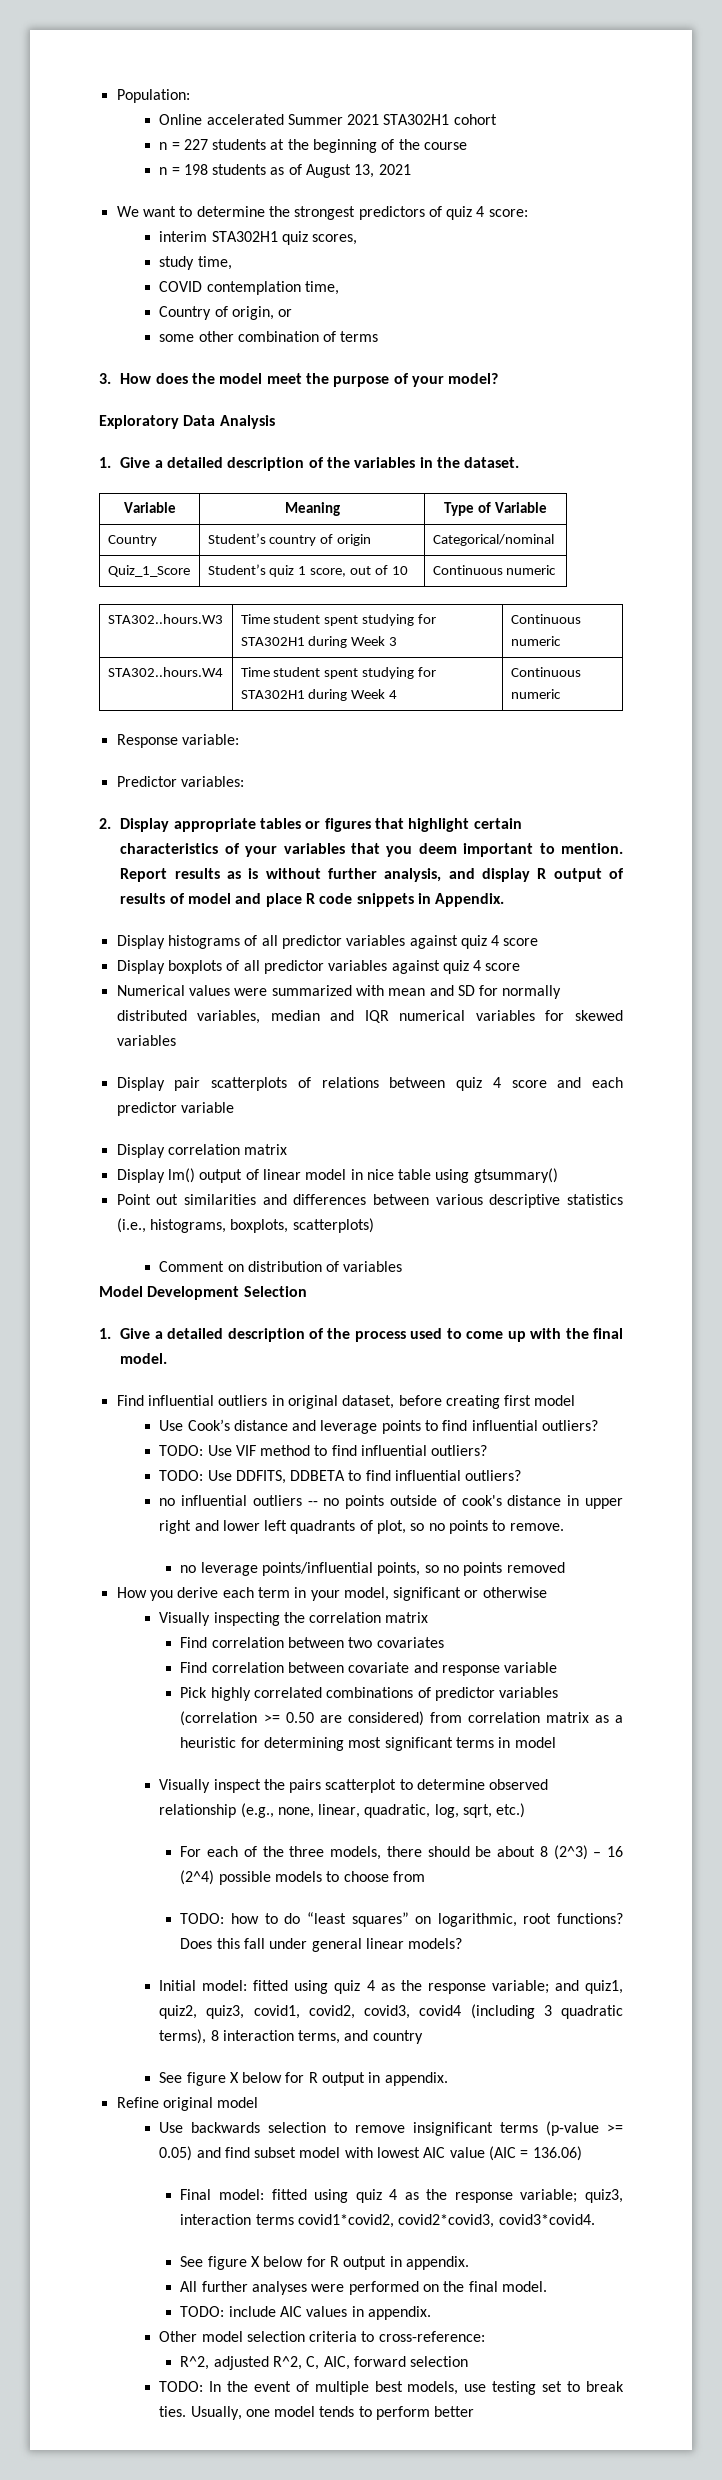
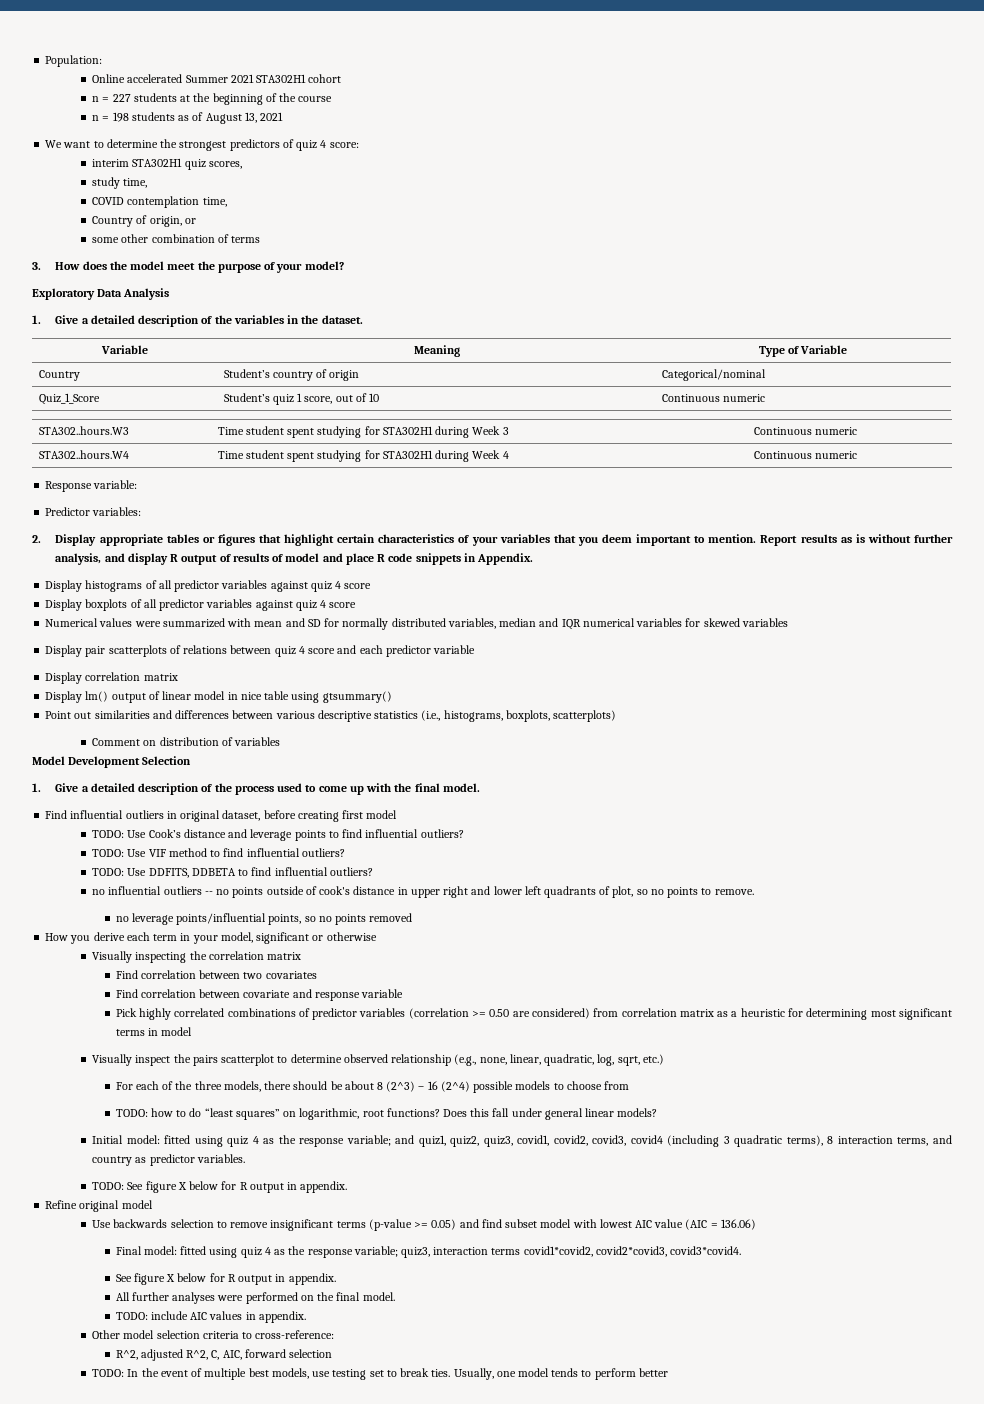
(576, 1400) none -> [92,830,125,838] TODO:
(423, 2037) // -> [135,1154,245,1166] [92,1182,125,1190] as predictor variables. // TODO:

